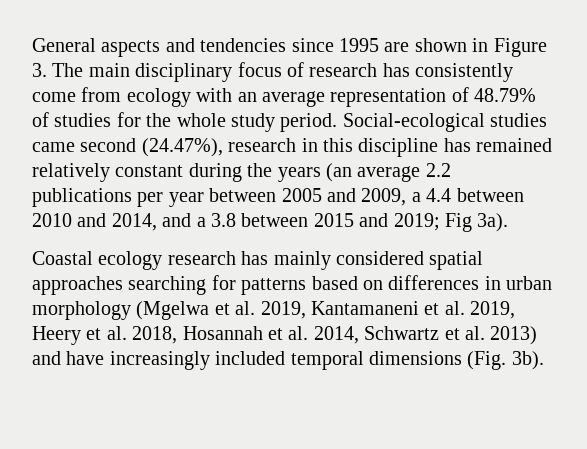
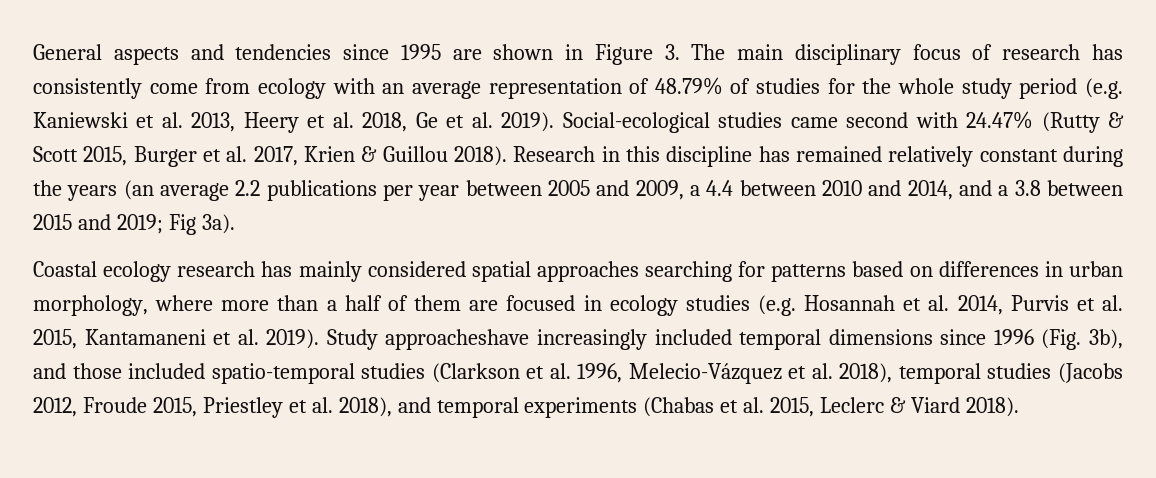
[280,113,548,132] [32,138,297,157] period. Social-ecological studies came second (24.47%), research -> [1019,78,1123,99] [33,111,1124,133] [33,146,596,167] period (e.g. Kaniewski et al. 2013, Heery et al. 2018, Ge et al. 2019). Social-ecological studies came second with 24.47% (Rutty & Scott 2015, Burger et al. 2017, Krien & Guillou 2018). Research
[32,301,516,320] [32,326,178,345] morphology (Mgelwa et al. 2019, Kantamaneni et al. 2019, Heery et al. 2018, -> [33,295,796,316] morphology, where more than a half of them are focused in ecology studies (e.g.
[364,326,538,345] [32,351,544,370] Schwartz et al. 2013) and have increasingly included temporal dimensions (Fig. 3b). -> [1010,295,1123,311] [33,329,1123,350] [33,363,1123,384] [33,397,1019,418] Purvis et al. 2015, Kantamaneni et al. 2019). Study approacheshave increasingly included temporal dimensions since 1996 (Fig. 3b), and those included spatio-temporal studies (Clarkson et al. 1996, Melecio-Vázquez et al. 2018), temporal studies (Jacobs 2012, Froude 2015, Priestley et al. 2018), and temporal experiments (Chabas et al. 2015, Leclerc & Viard 2018).

